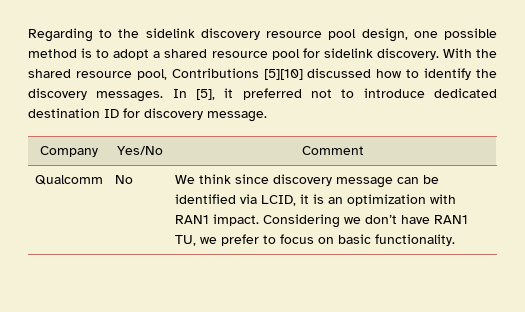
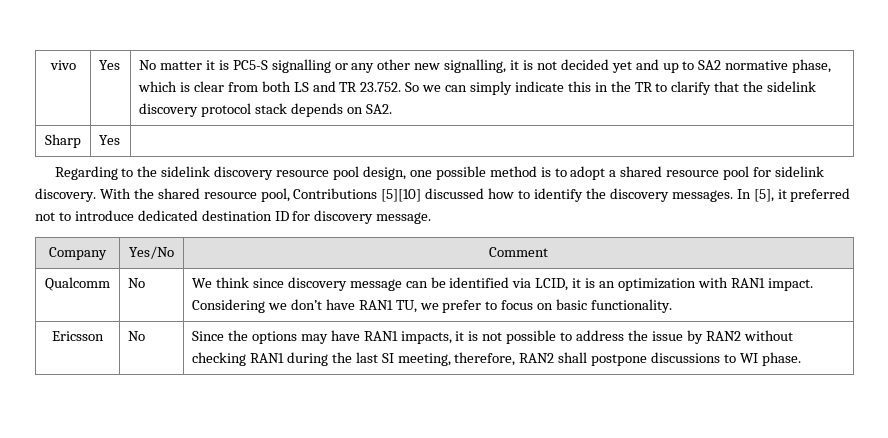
(28, 35) none -> [49,60,76,70] [99,60,121,70] [139,59,832,73] [138,81,817,95] [139,103,392,117] [45,134,81,148] [99,135,121,145] vivo | Yes | No matter it is PC5-S signalling or any other new signalling, it is not decided yet and up to SA2 normative phase, which is clear from both LS and TR 23.752. So we can simply indicate this in the TR to clarify that the sidelink discovery protocol stack depends on SA2. // Sharp | Yes | //
(456, 240) none -> [52,331,104,341] [128,331,146,341] [192,330,793,344] [192,352,801,366] // Ericsson | No | Since the options may have RAN1 impacts, it is not possible to address the issue by RAN2 without checking RAN1 during the last SI meeting, therefore, RAN2 shall postpone discussions to WI phase.

